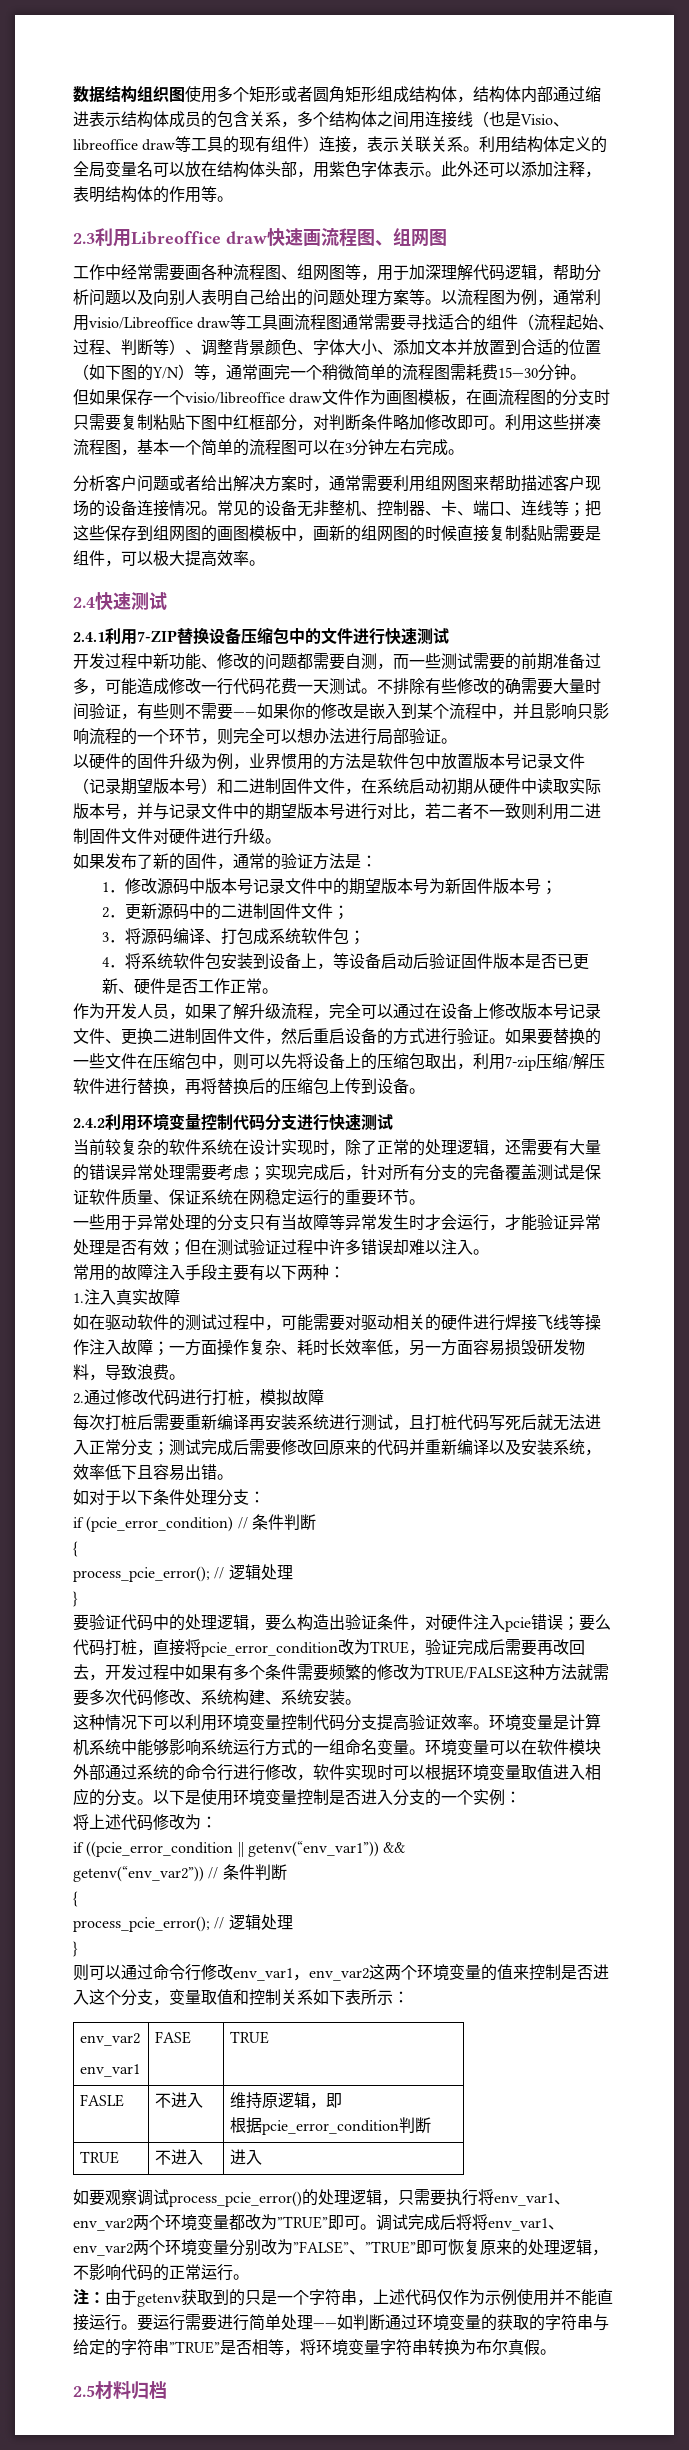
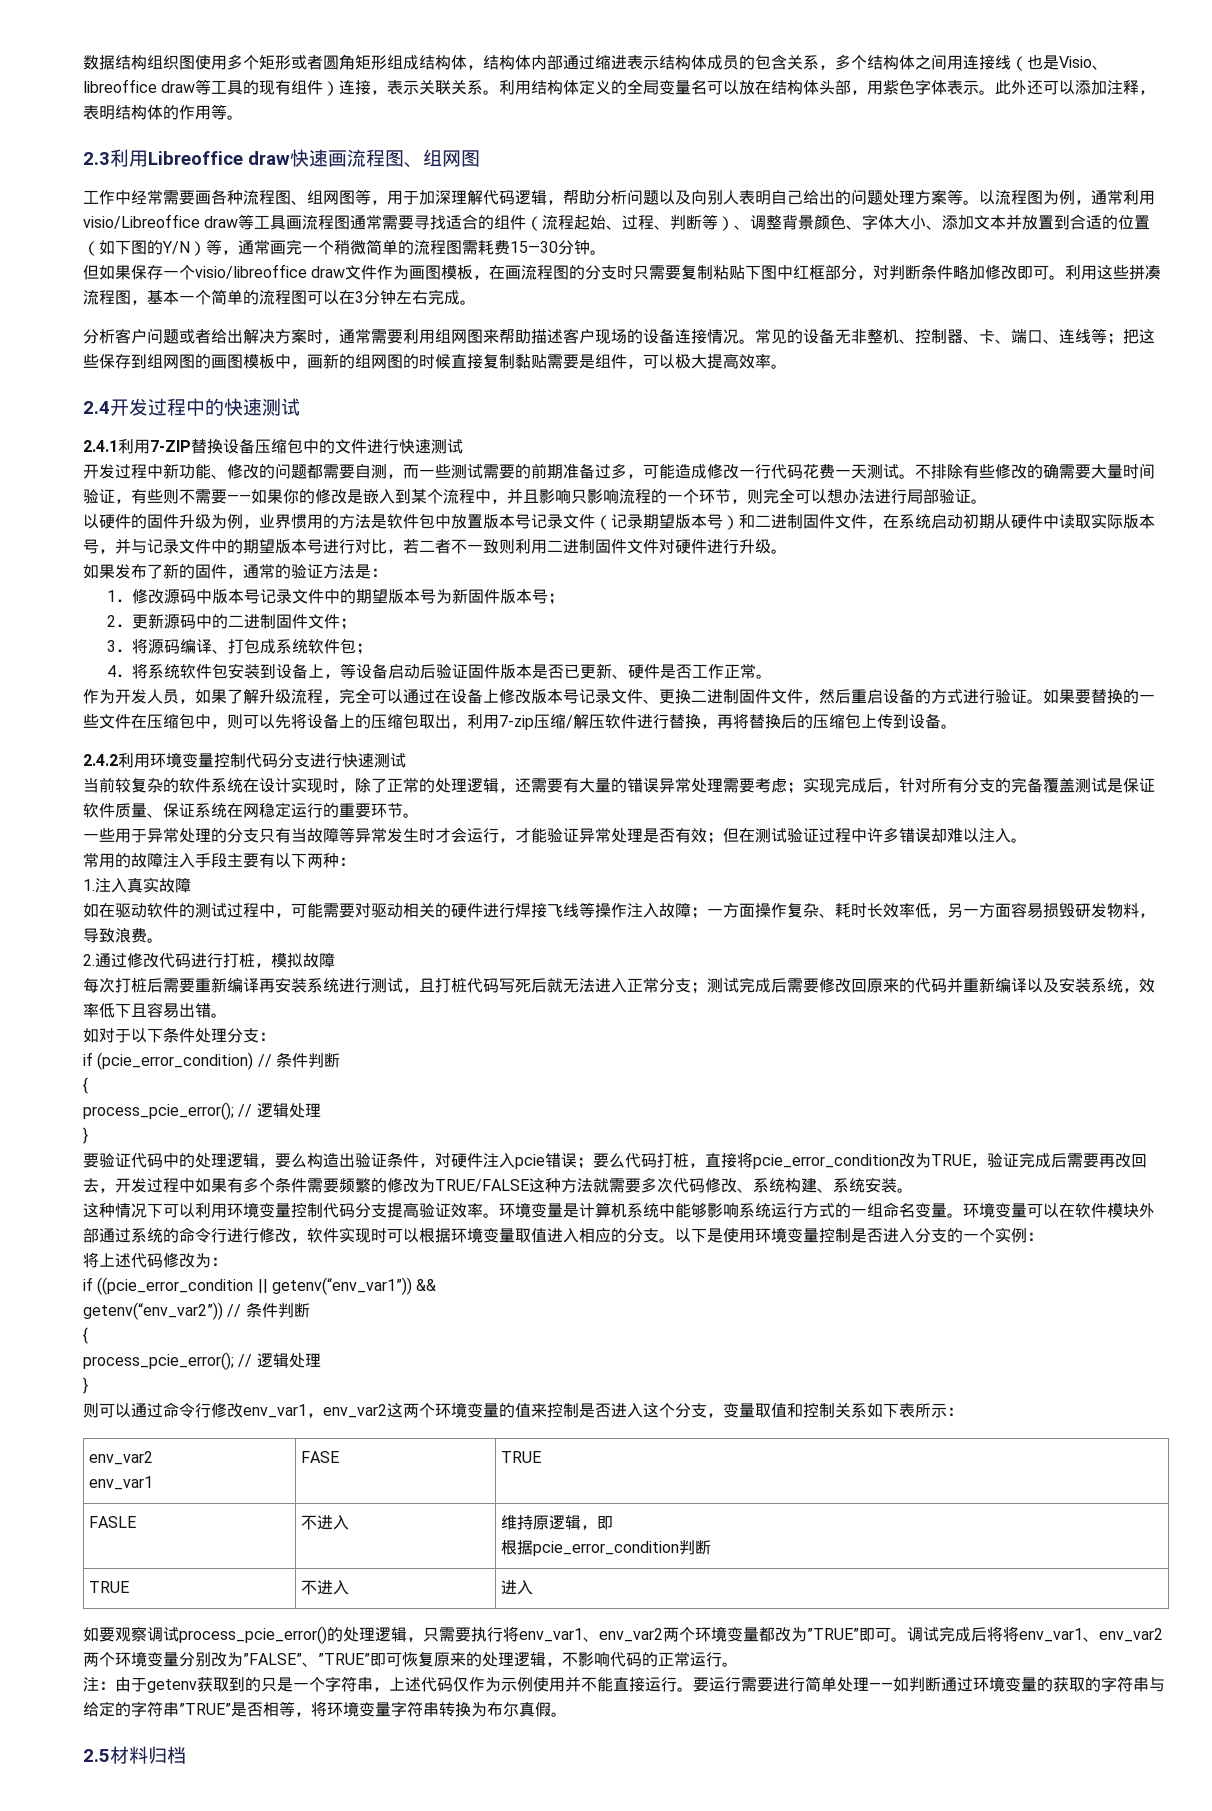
(95, 602) none -> [110,398,224,416] 开发过程中的

